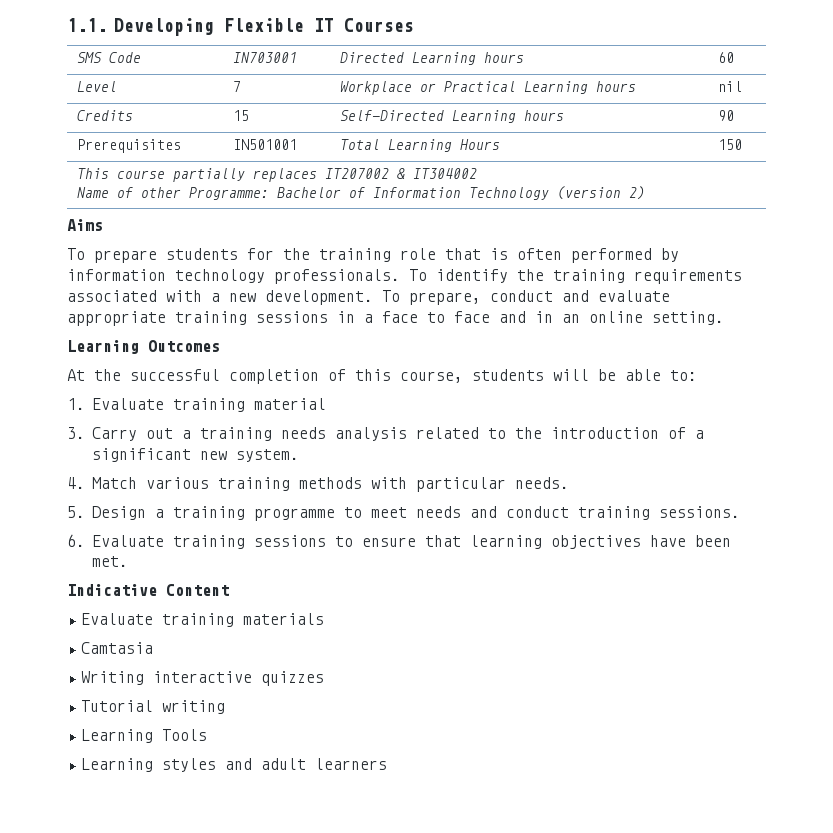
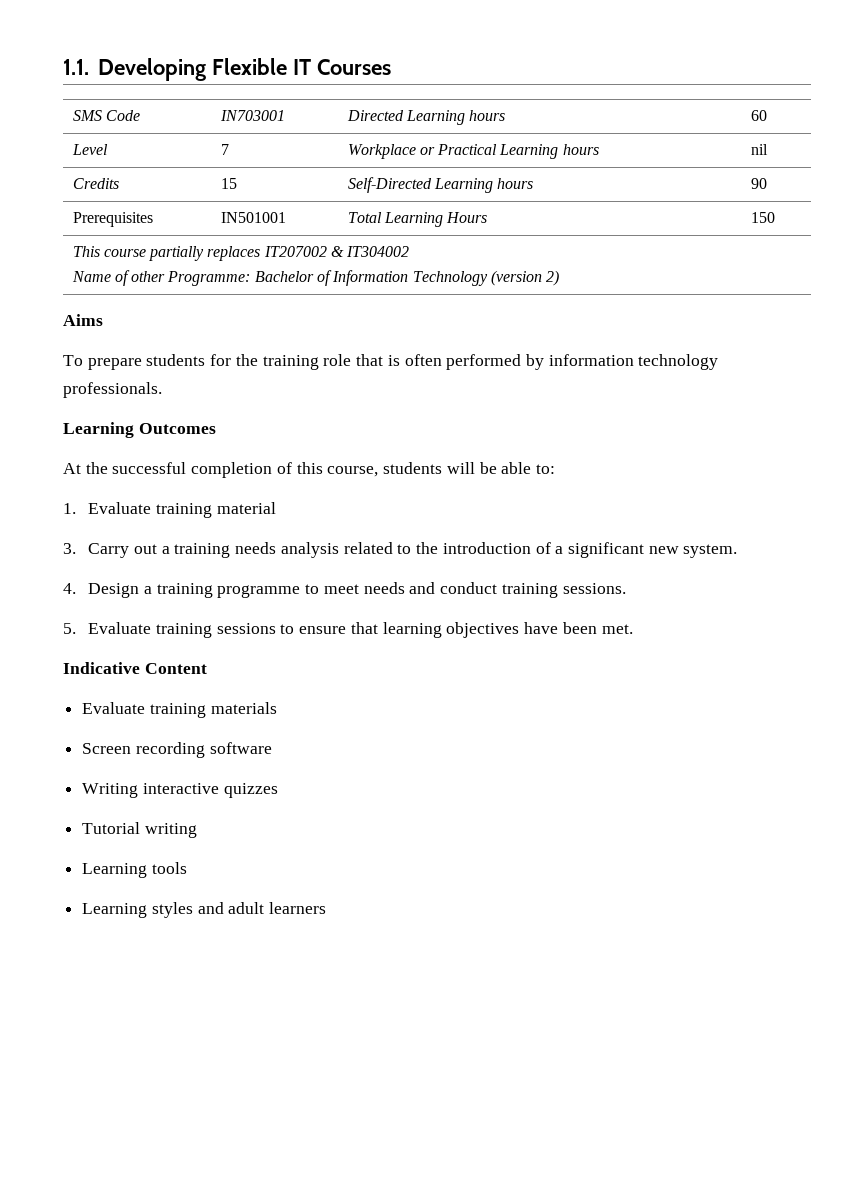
[409,269,742,284] [67,290,670,305] [67,311,724,326] To identify the training requirements associated with a new development. To prepare, conduct and evaluate appropriate training sessions in a face to face and in an online setting. -> (162, 390) none
[91,477,569,492] [67,506,85,518] Match various training methods with particular needs. // 5. -> (76, 588) none
[67,534,85,547] 6. -> [63,623,76,634] 5.
[81,642,154,654] Camtasia -> [82,742,272,758] Screen recording software
[162,729,208,741] Tools -> [151,862,187,874] tools

